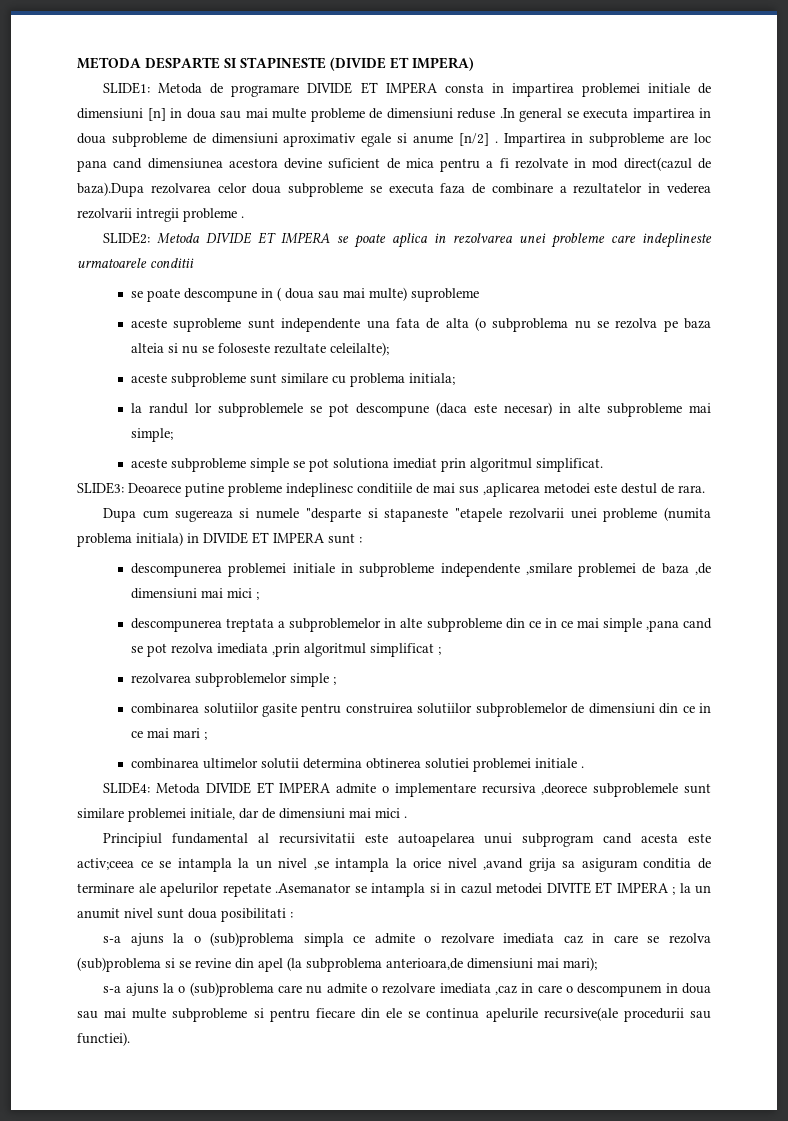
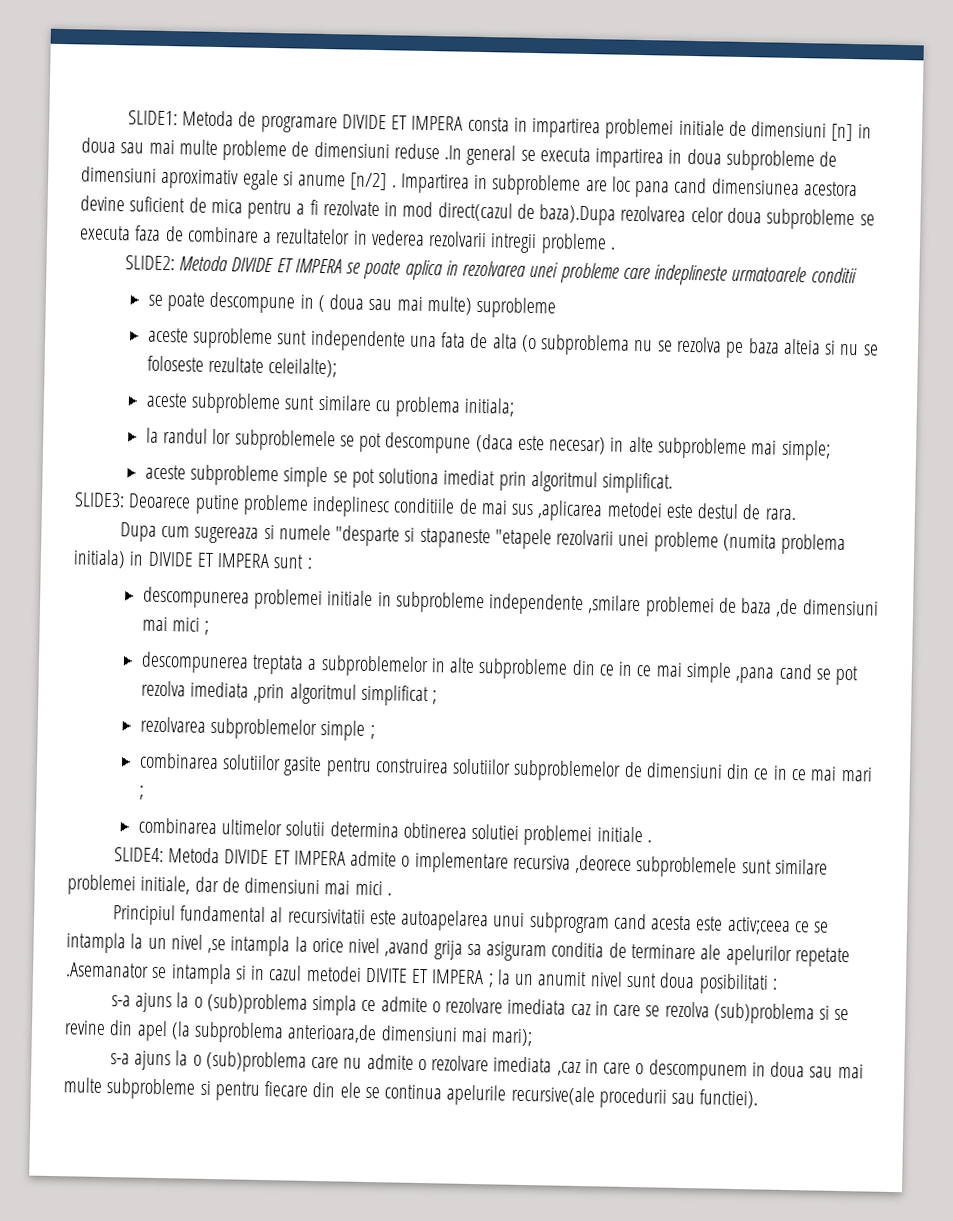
[77,57,474,71] METODA DESPARTE SI STAPINESTE (DIVIDE ET IMPERA) // -> (127, 118) none

